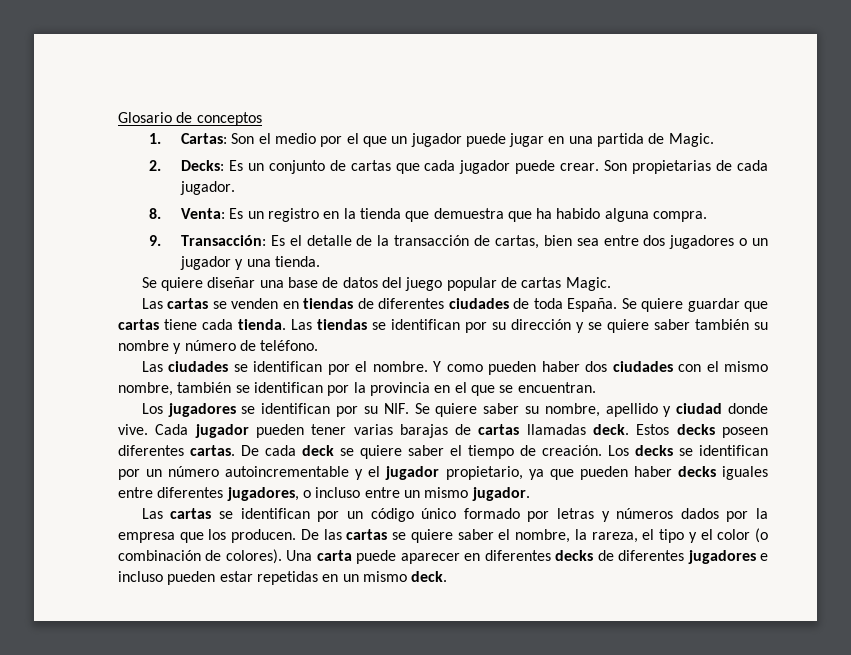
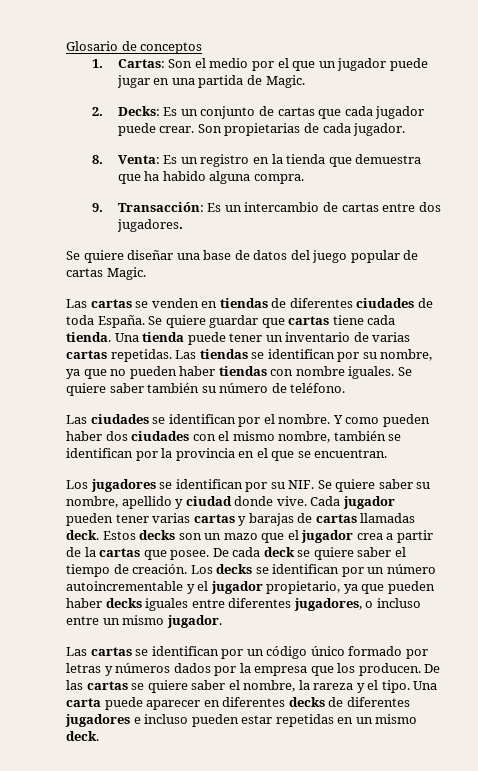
[289,235,769,249] [179,256,320,270] el detalle de la transacción de cartas, bien sea entre dos jugadores o un jugador y una tienda. -> [224,202,441,212] [116,219,183,232] un intercambio de cartas entre dos jugadores.
(286, 324) none -> [114,332,411,345] [66,349,172,362] Una tienda puede tener un inventario de varias cartas repetidas.
[511,319,602,333] dirección y se -> [380,349,433,361] [66,366,412,379] nombre, ya que no pueden haber tiendas con nombre iguales. Se
[118,340,182,354] nombre y -> (216, 389) none
(393, 429) none -> [193,514,247,526] cartas y
[722,427,768,438] [118,445,235,456] poseen diferentes cartas. -> [178,530,433,543] [66,547,210,560] son un mazo que el jugador crea a partir de la cartas que posee.
[591,528,768,543] [118,549,282,564] rareza, el tipo y el color (o combinación de colores). -> [313,680,410,693] rareza y el tipo.

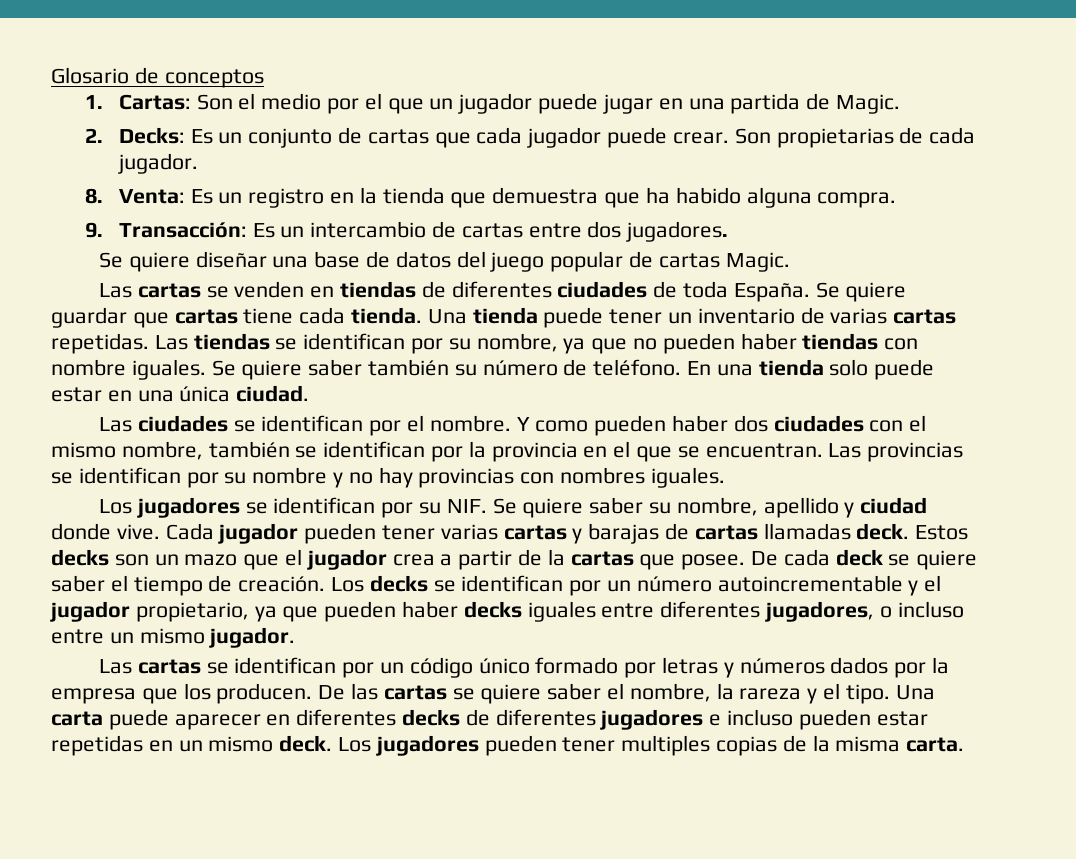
(346, 388) none -> [687,359,935,380] [51,385,310,402] En una tienda solo puede estar en una única ciudad.
(388, 453) none -> [828,442,964,462] [51,467,725,488] Las provincias se identifican por su nombre y no hay provincias con nombres iguales.
(99, 736) none -> [338,735,965,756] Los jugadores pueden tener multiples copias de la misma carta.

